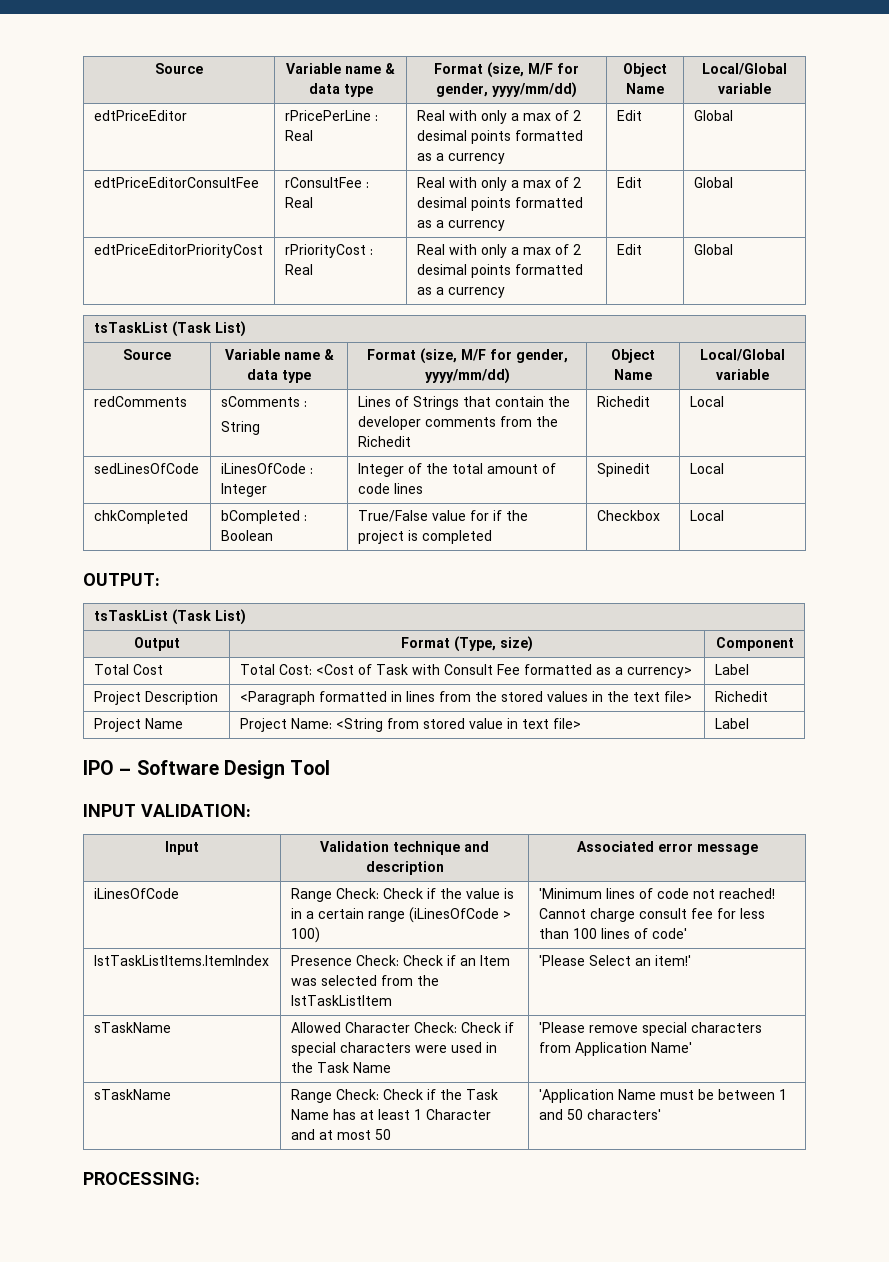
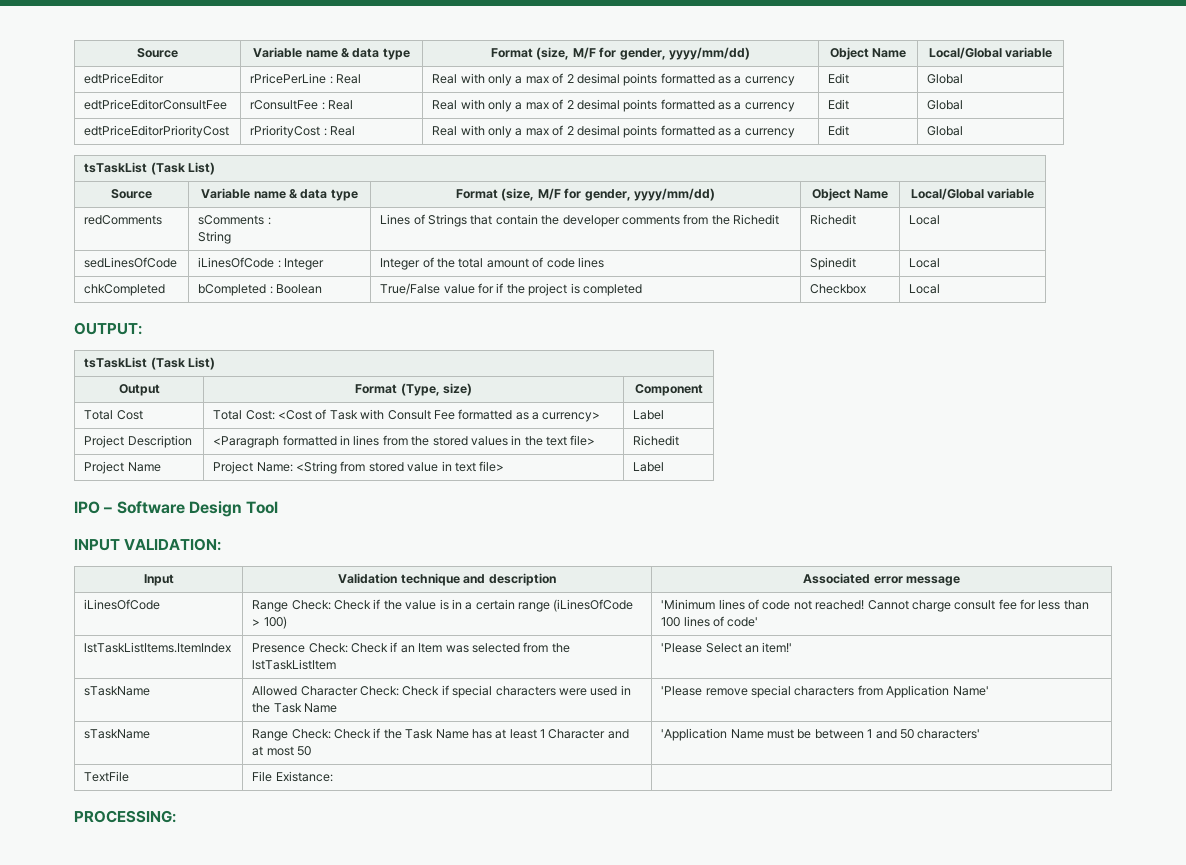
(661, 1114) none -> [84,771,130,782] [252,771,333,782] // TextFile | File Existance: |

